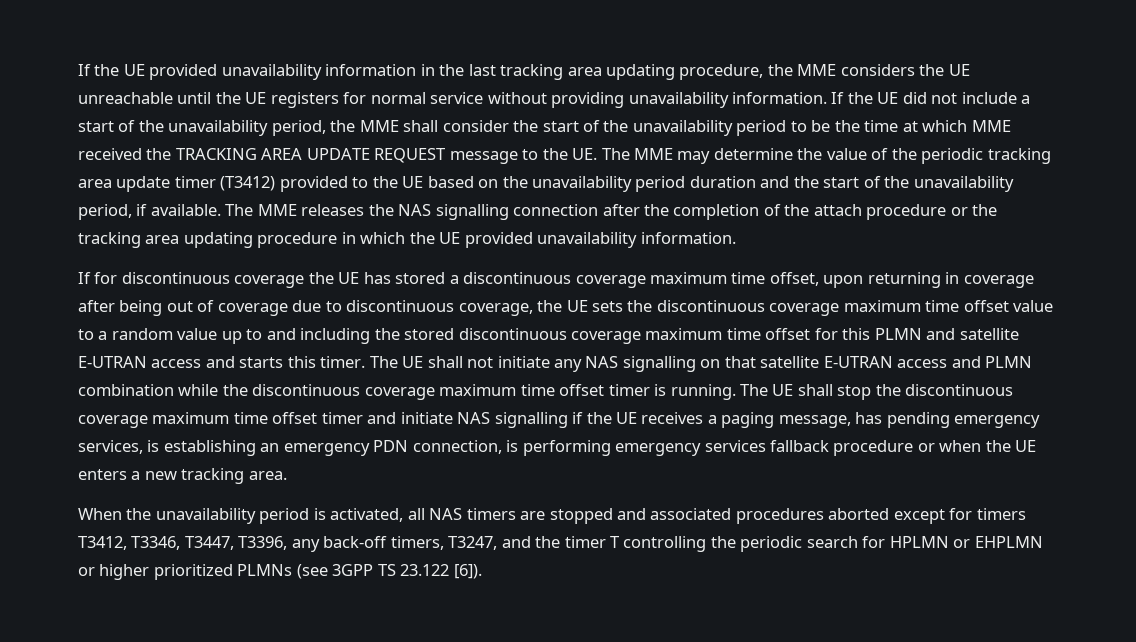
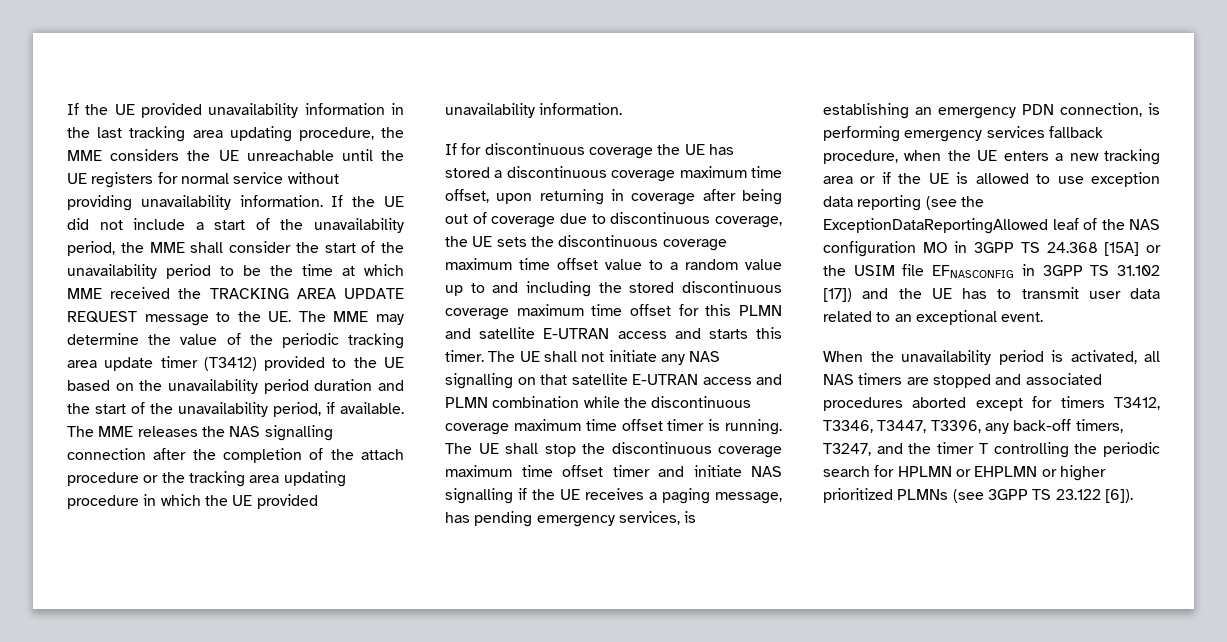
[833,440,935,456] procedure or -> [823,150,898,164] procedure,
[248,471,287,480] area. -> [823,172,1160,187] [823,195,984,211] [823,218,1160,234] [823,241,1161,257] [823,264,1160,278] [823,287,1160,302] [823,310,1044,325] area or if the UE is allowed to use exception data reporting (see the ExceptionDataReportingAllowed leaf of the NAS configuration MO in 3GPP TS 24.368 [15A] or the USIM file EFNASCONFIG in 3GPP TS 31.102 [17]) and the UE has to transmit user data related to an exceptional event.

